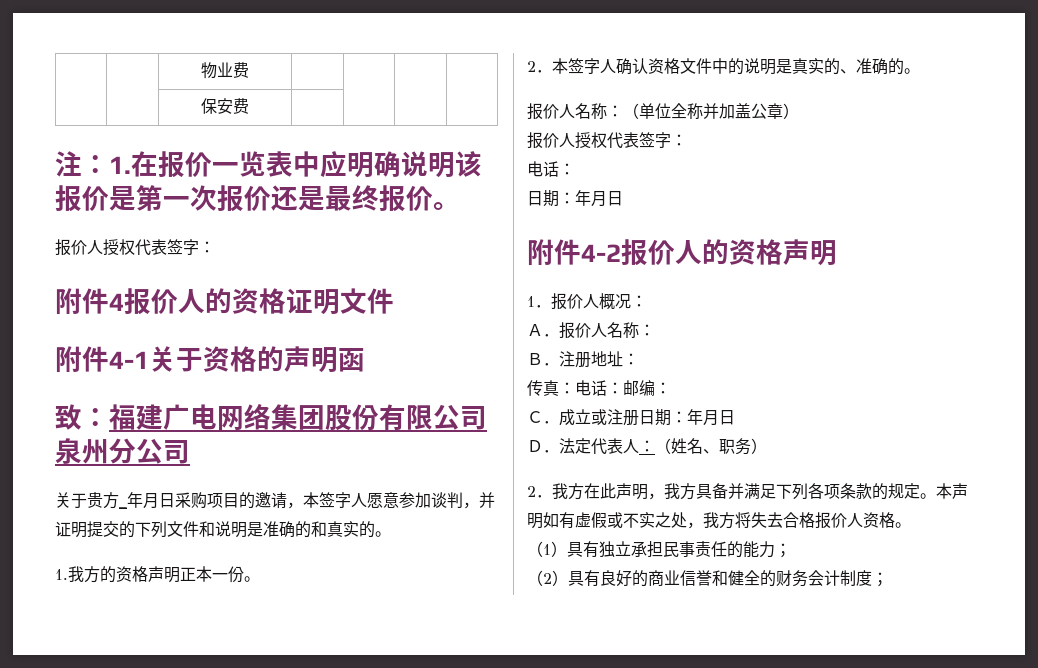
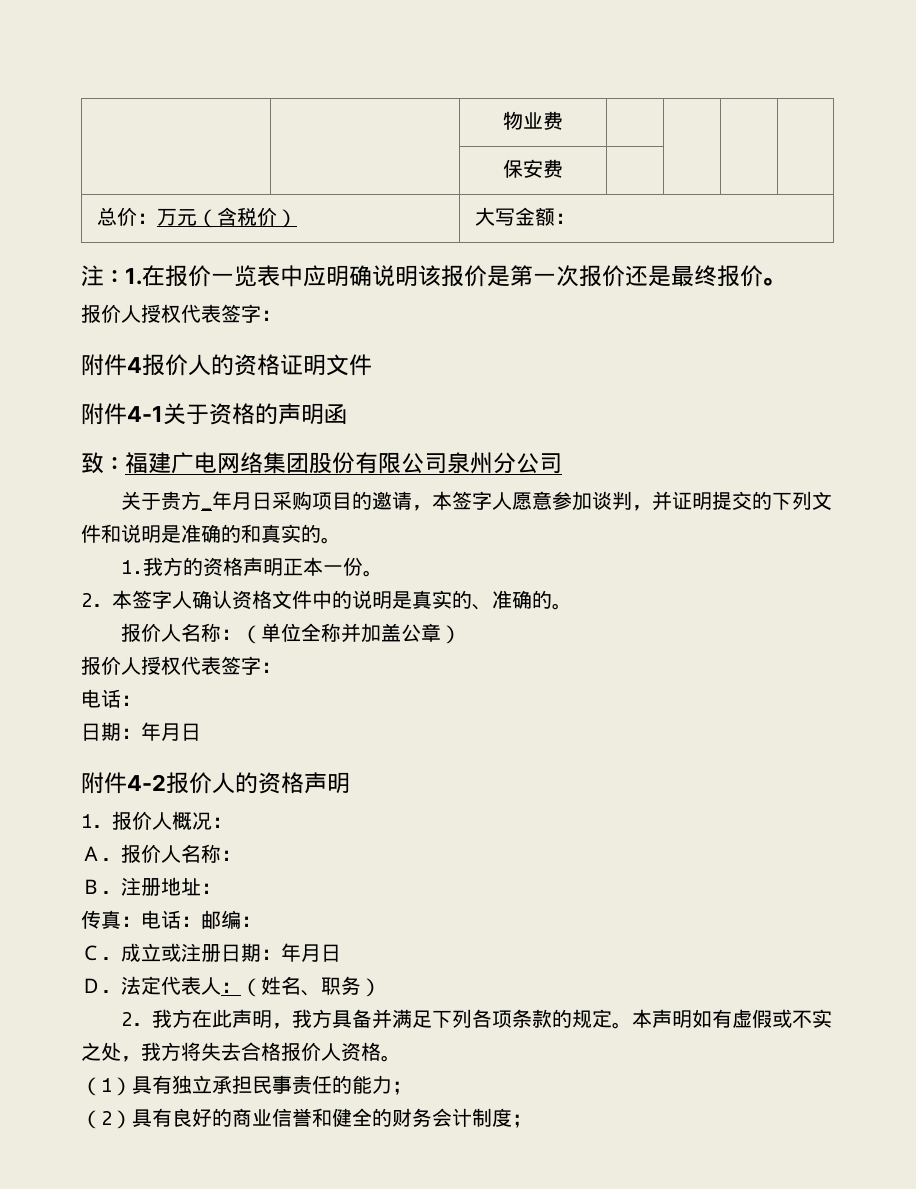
(249, 106) none -> [96,207,297,228] [474,207,575,226] // 总价：万元（含税价） | 大写金额：

